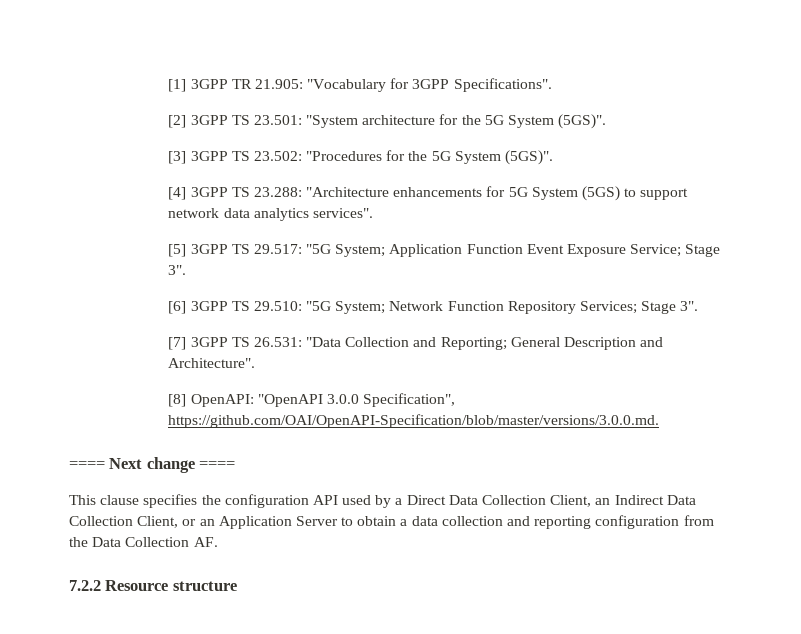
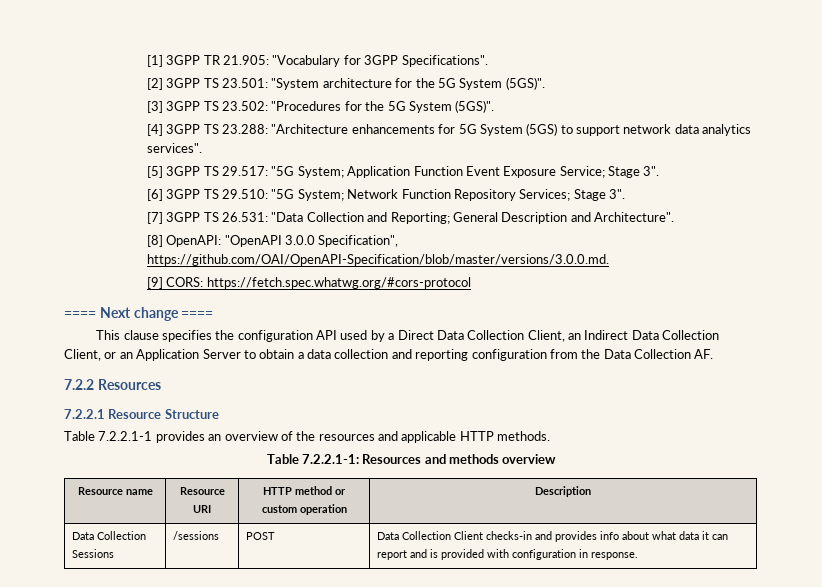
(660, 421) none -> [146,277,471,289] // [9] CORS: https://fetch.spec.whatwg.org/#cors-protocol
[105,580,237,591] Resource structure -> [97,379,161,390] [64,409,219,419] [64,431,551,443] [266,454,557,464] [77,487,153,495] [179,487,225,495] [193,505,211,513] [263,486,346,495] [261,504,347,515] [535,486,591,497] [71,531,146,540] [71,549,114,558] [172,531,219,540] [245,532,275,540] [376,531,728,542] [376,549,638,560] Resources // 7.2.2.1 Resource Structure // Table 7.2.2.1-1 provides an overview of the resources and applicable HTTP methods. // Table 7.2.2.1-1: Resources and methods overview // Resource name | Resource URI | HTTP method or custom operation | Description // Data Collection Sessions | /sessions | POST | Data Collection Client checks-in and provides info about what data it can report and is provided with configuration in response.

